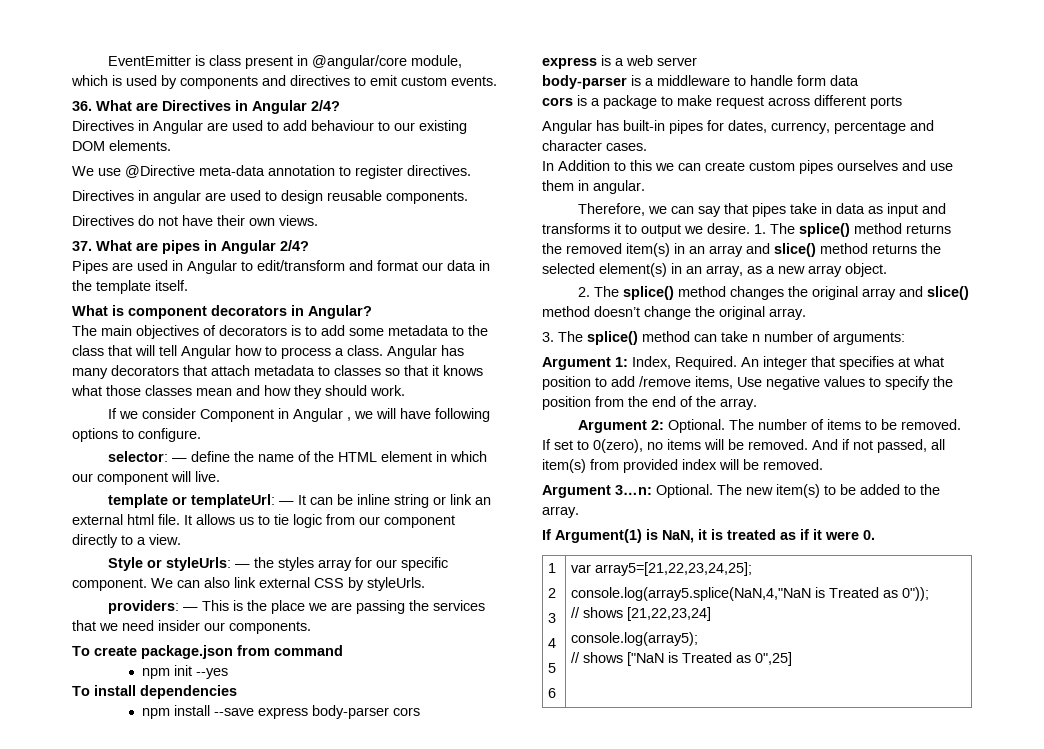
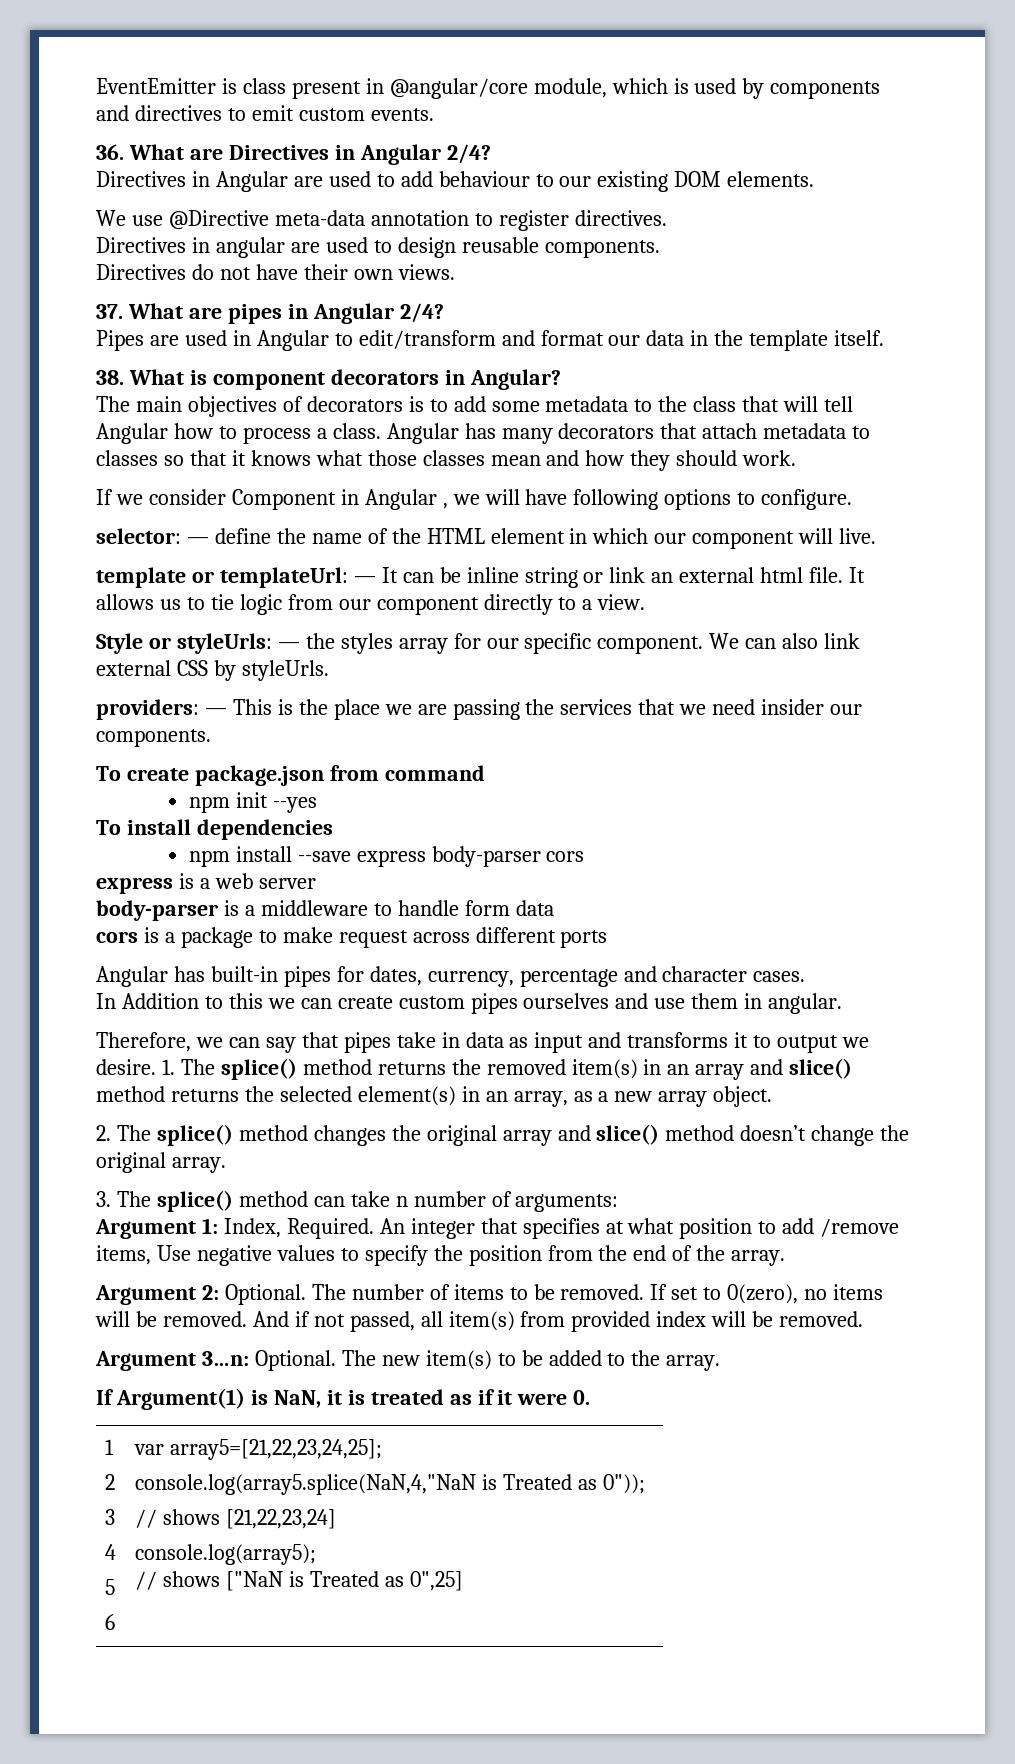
(188, 285) none -> [96,370,124,385] 38.

